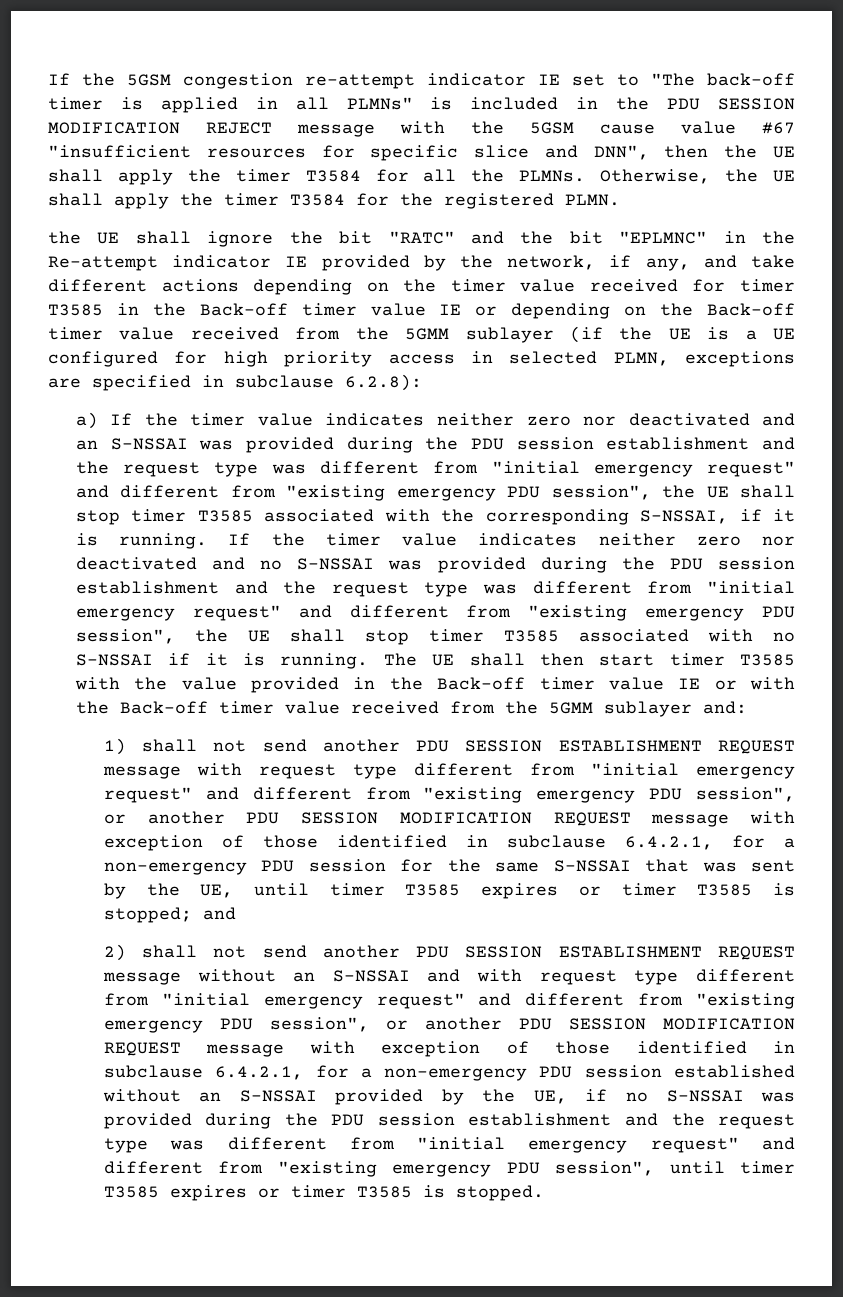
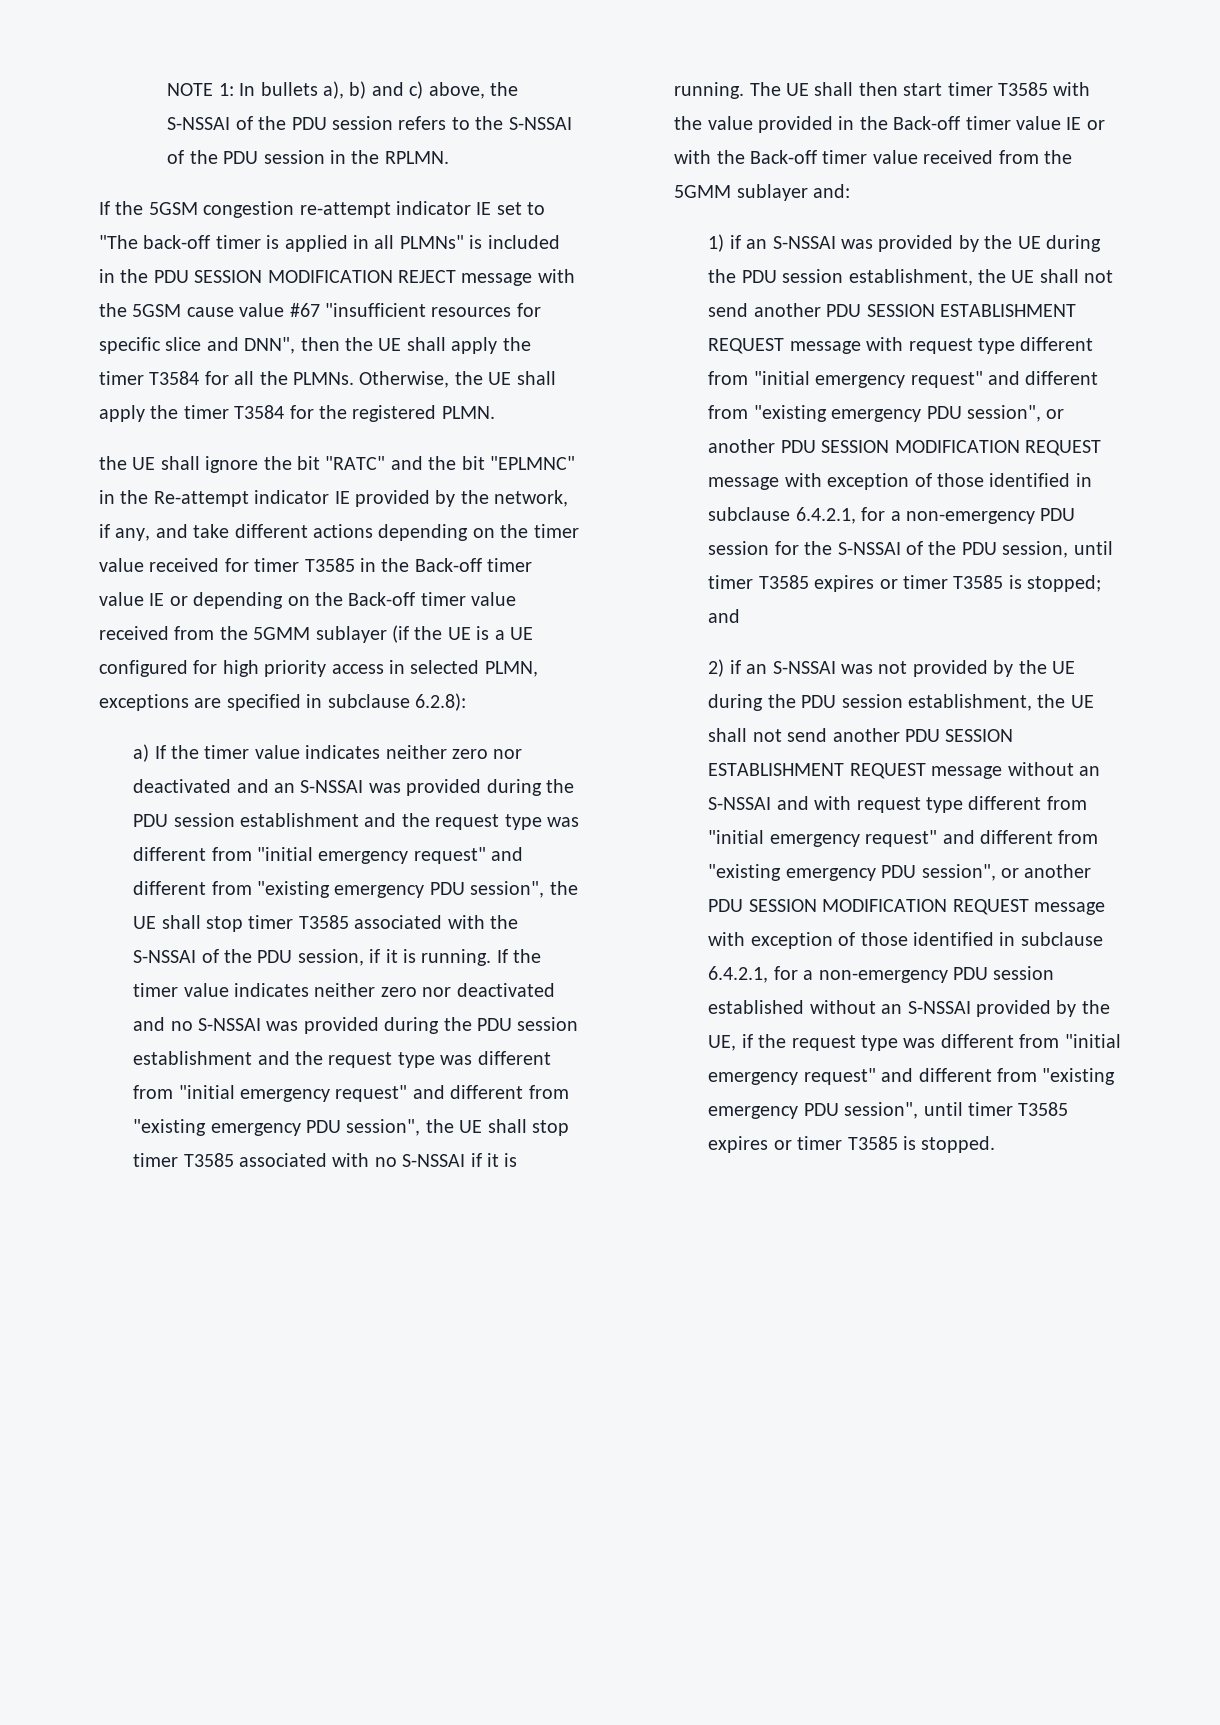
(48, 79) none -> [167,81,518,99] [167,116,572,130] [167,150,449,164] NOTE 1: In bullets a), b) and c) above, the S-NSSAI of the PDU session refers to the S-NSSAI of the PDU session in the RPLMN. //
[485,509,729,525] corresponding S-NSSAI, -> [133,949,364,966] S-NSSAI of the PDU session,
(126, 746) none -> [729,235,1101,252] [708,269,1035,286] if an S-NSSAI was provided by the UE during the PDU session establishment, the UE
[495,859,795,872] [103,883,234,899] same S-NSSAI that was sent by the UE, -> [837,541,1069,558] S-NSSAI of the PDU session,
(126, 952) none -> [729,660,1075,677] [708,694,1094,711] if an S-NSSAI was not provided by the UE during the PDU session establishment, the UE
[625,1090,796,1102] [103,1113,658,1129] no S-NSSAI was provided during the PDU session establishment and -> (753, 1041) none

